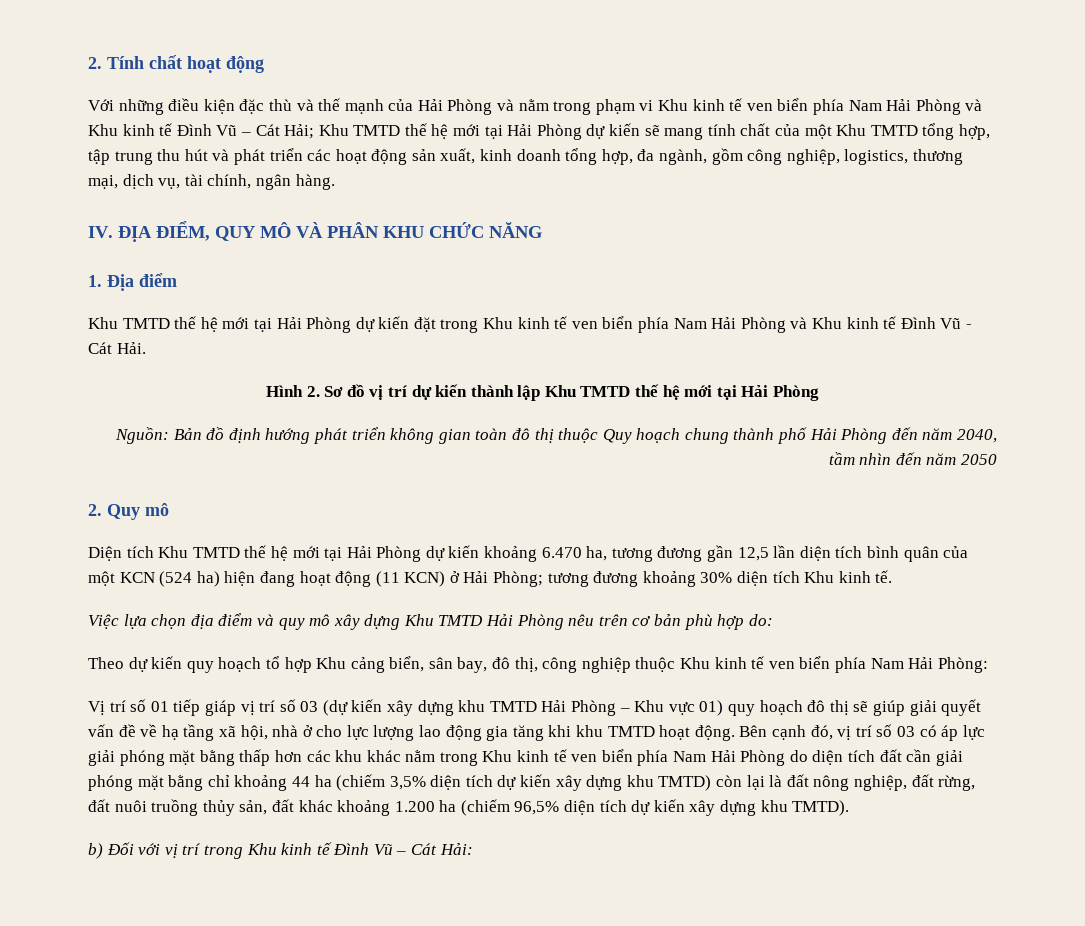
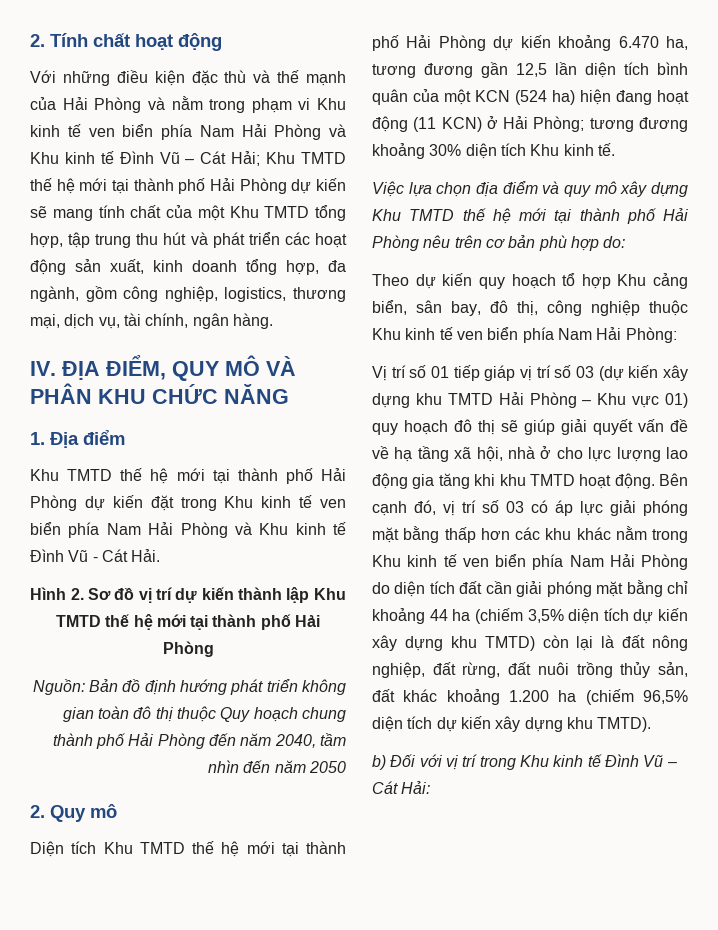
(503, 132) none -> [133,178,206,194] thành phố
(272, 325) none -> [237,468,313,484] thành phố
(737, 392) none -> [212,614,291,630] thành phố
(343, 554) none -> [306,841,346,854] [372,35,399,51] thành phố
(484, 620) none -> [462,208,657,224] thế hệ mới tại thành phố
[151,799,199,816] truồng -> [576,662,613,678] trồng

